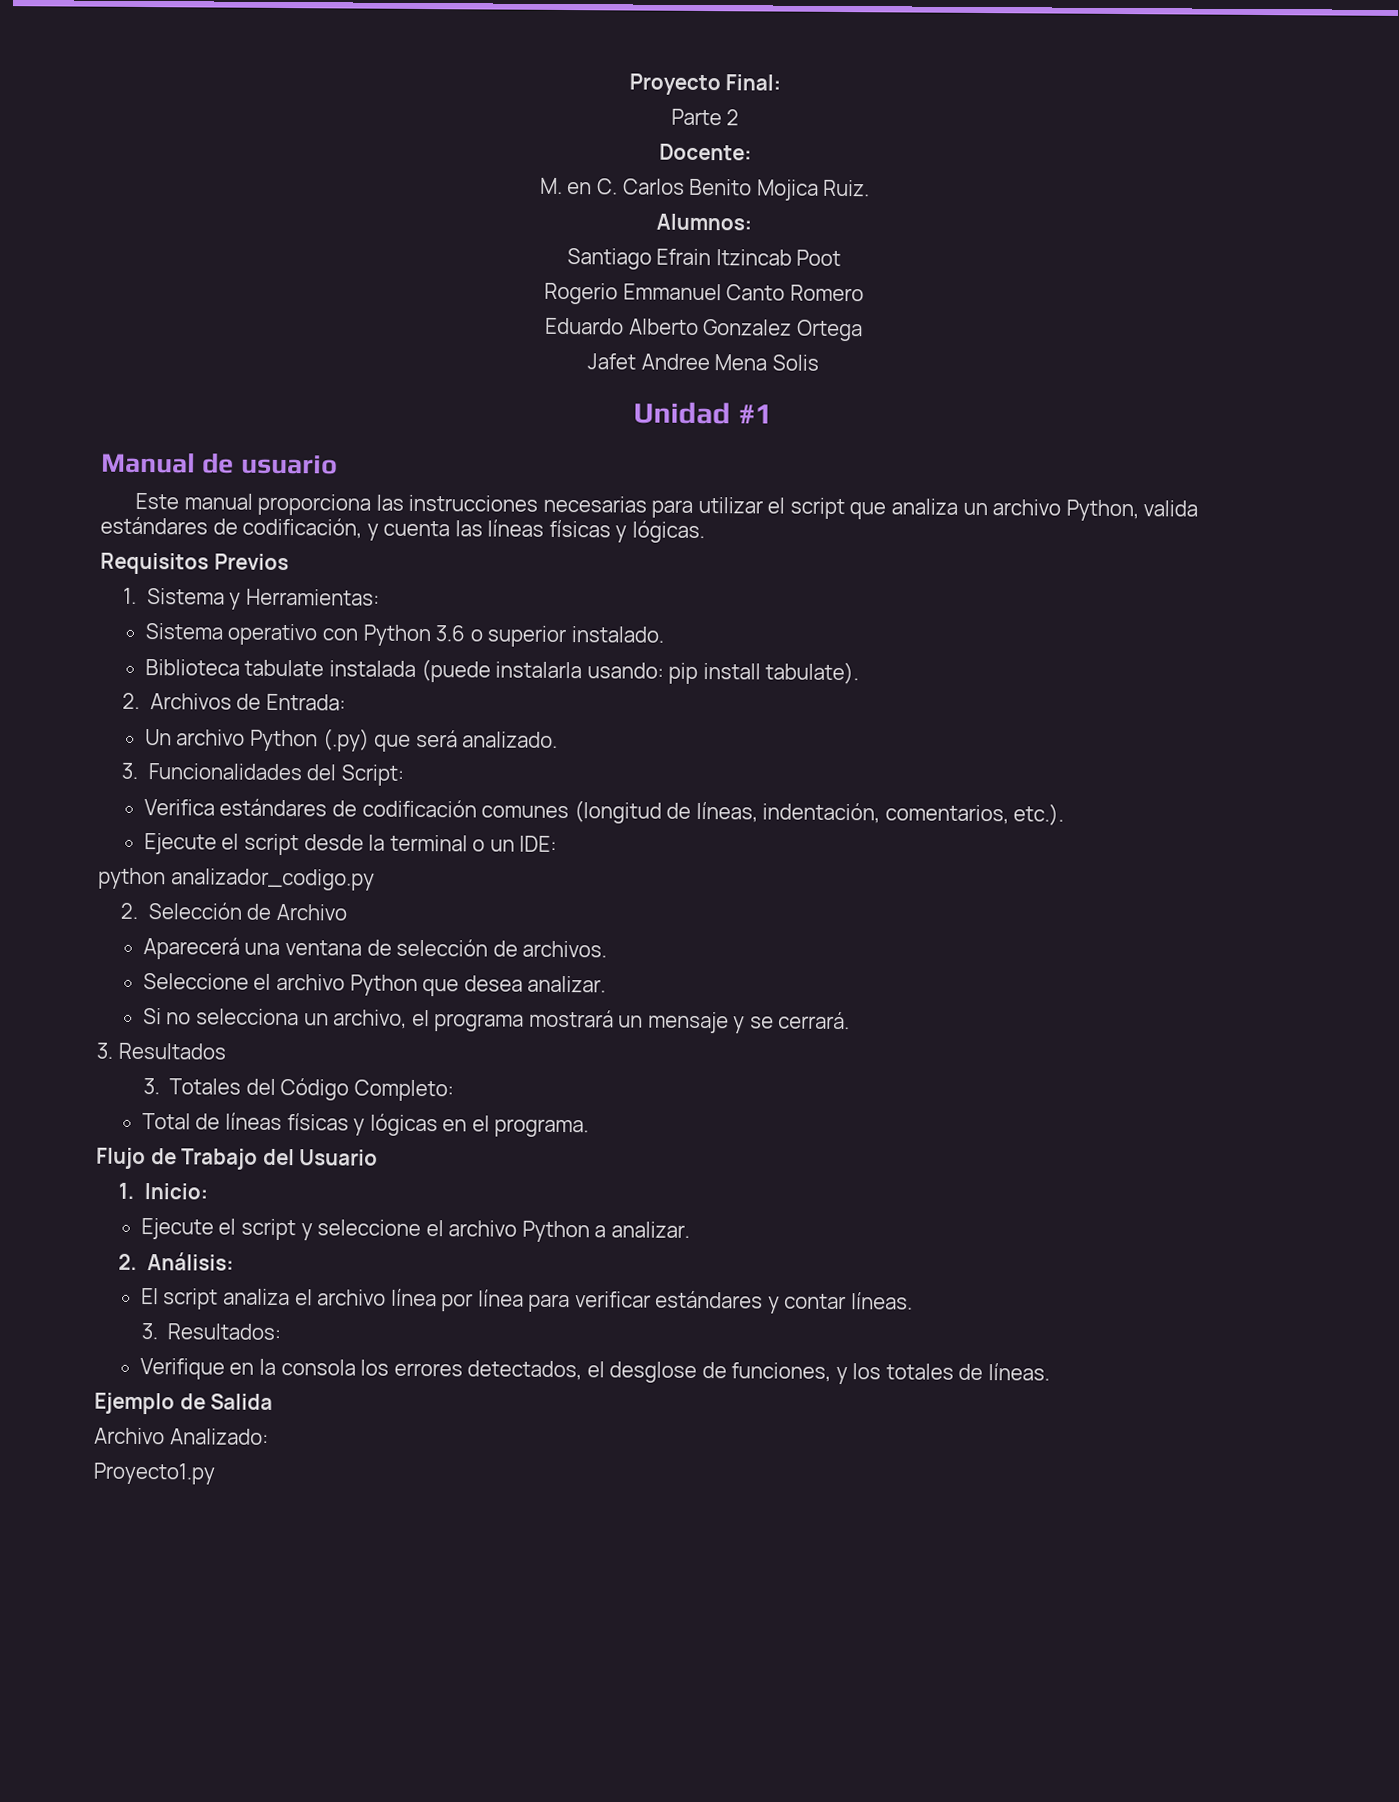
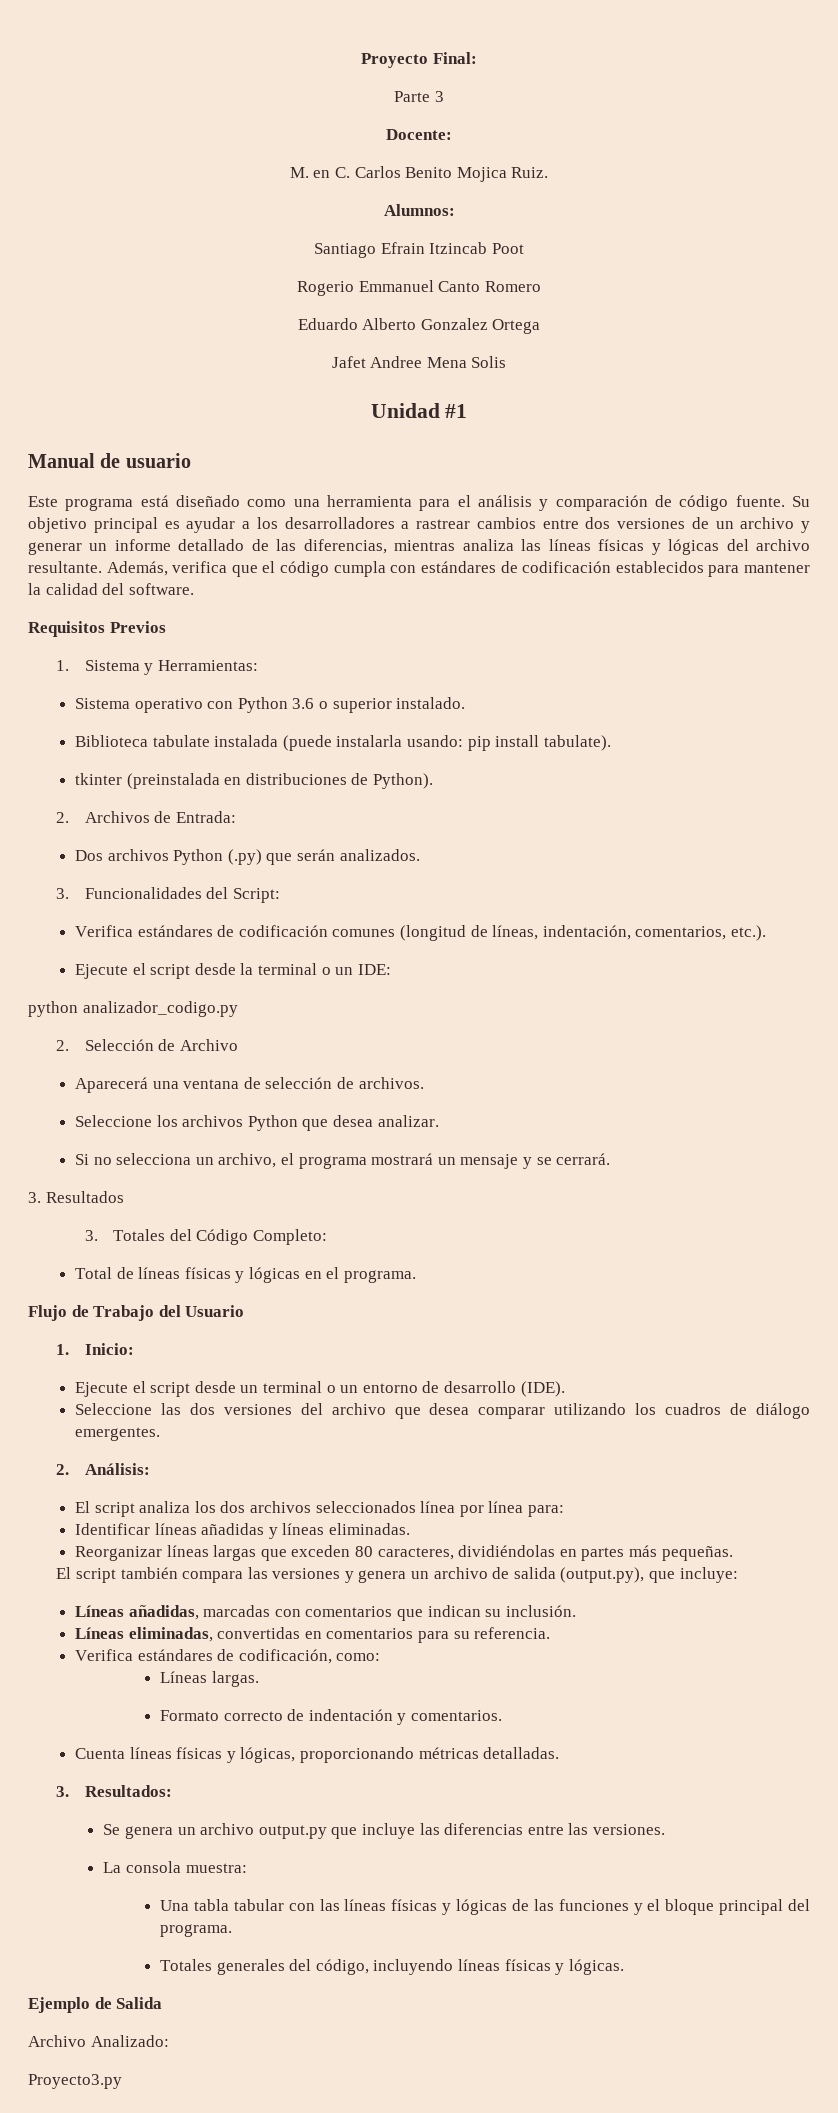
[726,109,740,126] 2 -> [434,91,444,102] 3
[183,493,1199,522] [100,516,705,544] manual proporciona las instrucciones necesarias para utilizar el script que analiza un archivo Python, valida estándares de codificación, y cuenta las líneas físicas y lógicas. -> [65,495,811,511] [28,517,810,533] [28,539,811,555] [28,561,810,577] [28,583,194,595] programa está diseñado como una herramienta para el análisis y comparación de código fuente. Su objetivo principal es ayudar a los desarrolladores a rastrear cambios entre dos versiones de un archivo y generar un informe detallado de las diferencias, mientras analiza las líneas físicas y lógicas del archivo resultante. Además, verifica que el código cumpla con estándares de codificación establecidos para mantener la calidad del software.
(860, 673) none -> [75,773,434,789] // tkinter (preinstalada en distribuciones de Python).
[144,729,246,746] Un archivo -> [75,849,169,861] Dos archivos
[415,729,559,748] será analizado. -> [297,849,420,861] serán analizados.
[253,973,346,991] el archivo -> [156,1115,244,1127] los archivos
[300,1219,690,1243] y seleccione el archivo Python a analizar. -> [194,1381,565,1397] [75,1403,810,1419] [75,1427,161,1441] desde un terminal o un entorno de desarrollo (IDE). // Seleccione las dos versiones del archivo que desea comparar utilizando los cuadros de diálogo emergentes.
[294,1288,913,1314] [140,1323,282,1341] [139,1358,1050,1385] el archivo línea por línea para verificar estándares y contar líneas. // 3. Resultados: // Verifique en la consola los errores detectados, el desglose de funciones, y los totales de líneas. -> [194,1501,564,1517] [75,1523,411,1539] [75,1545,733,1561] [56,1567,738,1583] [75,1605,576,1621] [75,1627,551,1643] [75,1649,381,1664] [160,1671,259,1687] [160,1709,503,1725] [75,1747,560,1763] [56,1785,172,1797] [103,1823,665,1839] [103,1861,247,1873] [160,1899,810,1915] [160,1924,233,1937] [160,1959,624,1975] los dos archivos seleccionados línea por línea para: // Identificar líneas añadidas y líneas eliminadas. // Reorganizar líneas largas que exceden 80 caracteres, dividiéndolas en partes más pequeñas. // El script también compara las versiones y genera un archivo de salida (output.py), que incluye: // Líneas añadidas, marcadas con comentarios que indican su inclusión. // Líneas eliminadas, convertidas en comentarios para su referencia. // Verifica estándares de codificación, como: // Líneas largas. // Formato correcto de indentación y comentarios. // Cuenta líneas físicas y lógicas, proporcionando métricas detalladas. // 3. Resultados: // Se genera un archivo output.py que incluye las diferencias entre las versiones. // La consola muestra: // Una tabla tabular con las líneas físicas y lógicas de las funciones y el bloque principal del programa. // Totales generales del código, incluyendo líneas físicas y lógicas.
[93,1462,215,1485] Proyecto1.py -> [28,2074,122,2089] Proyecto3.py

